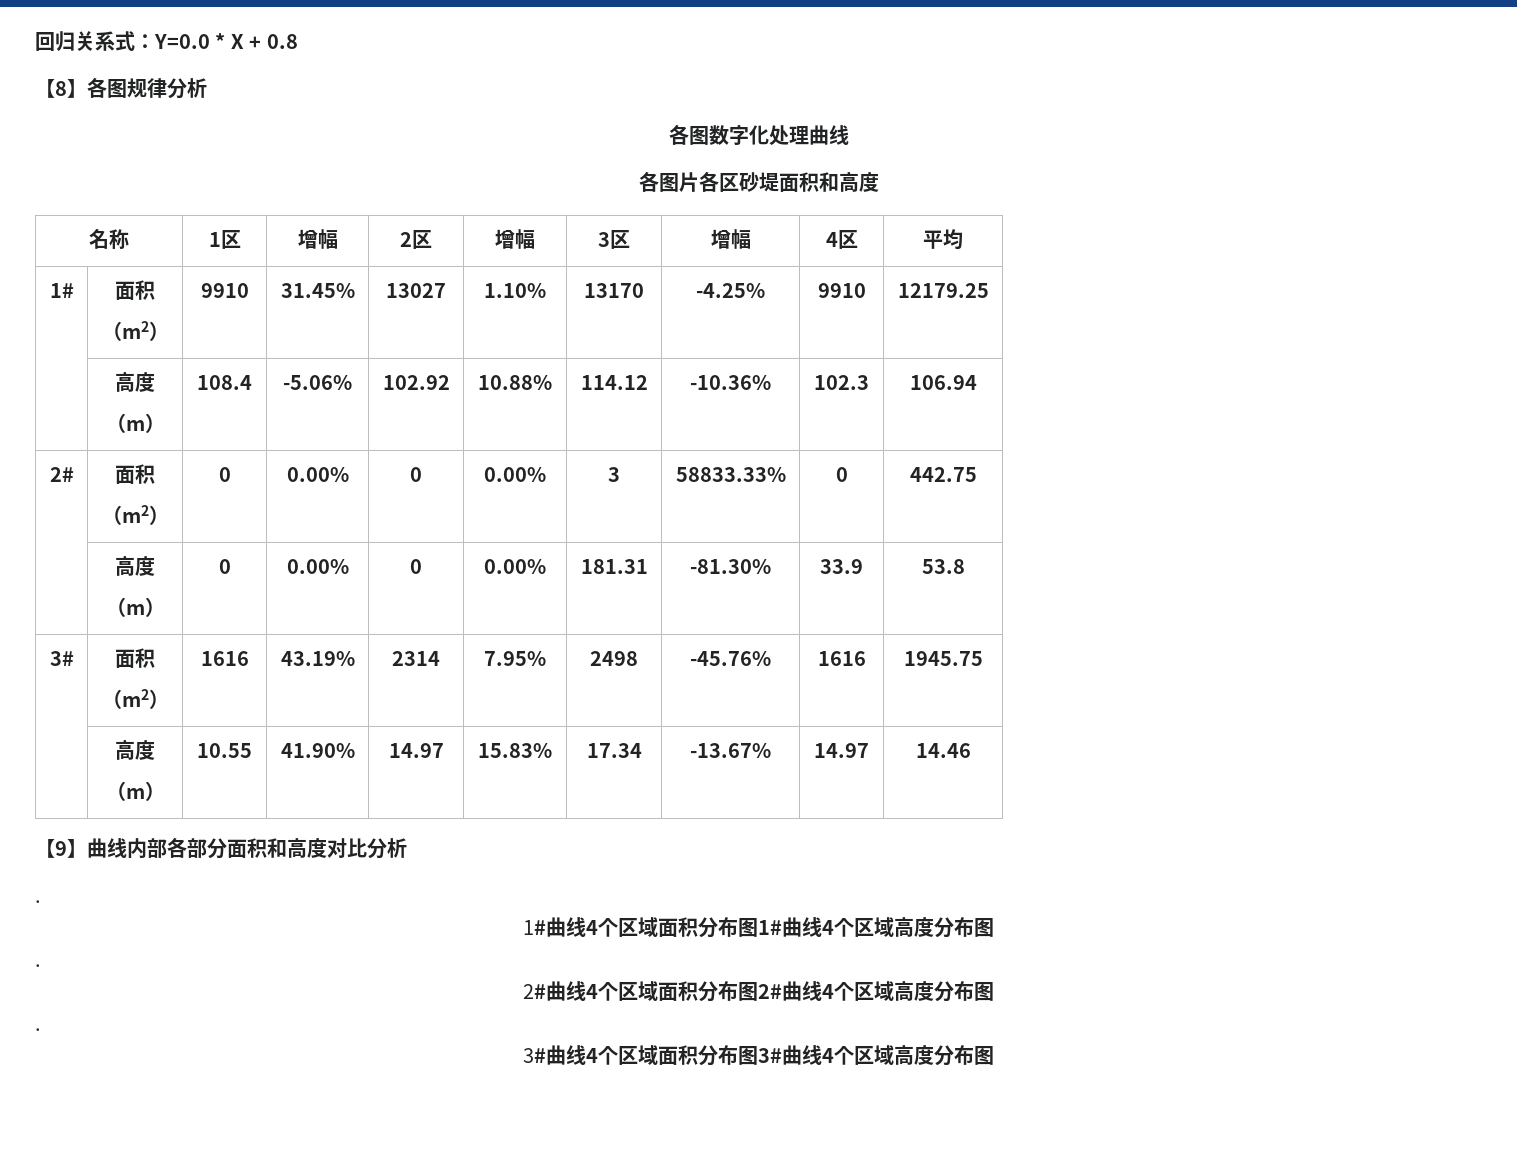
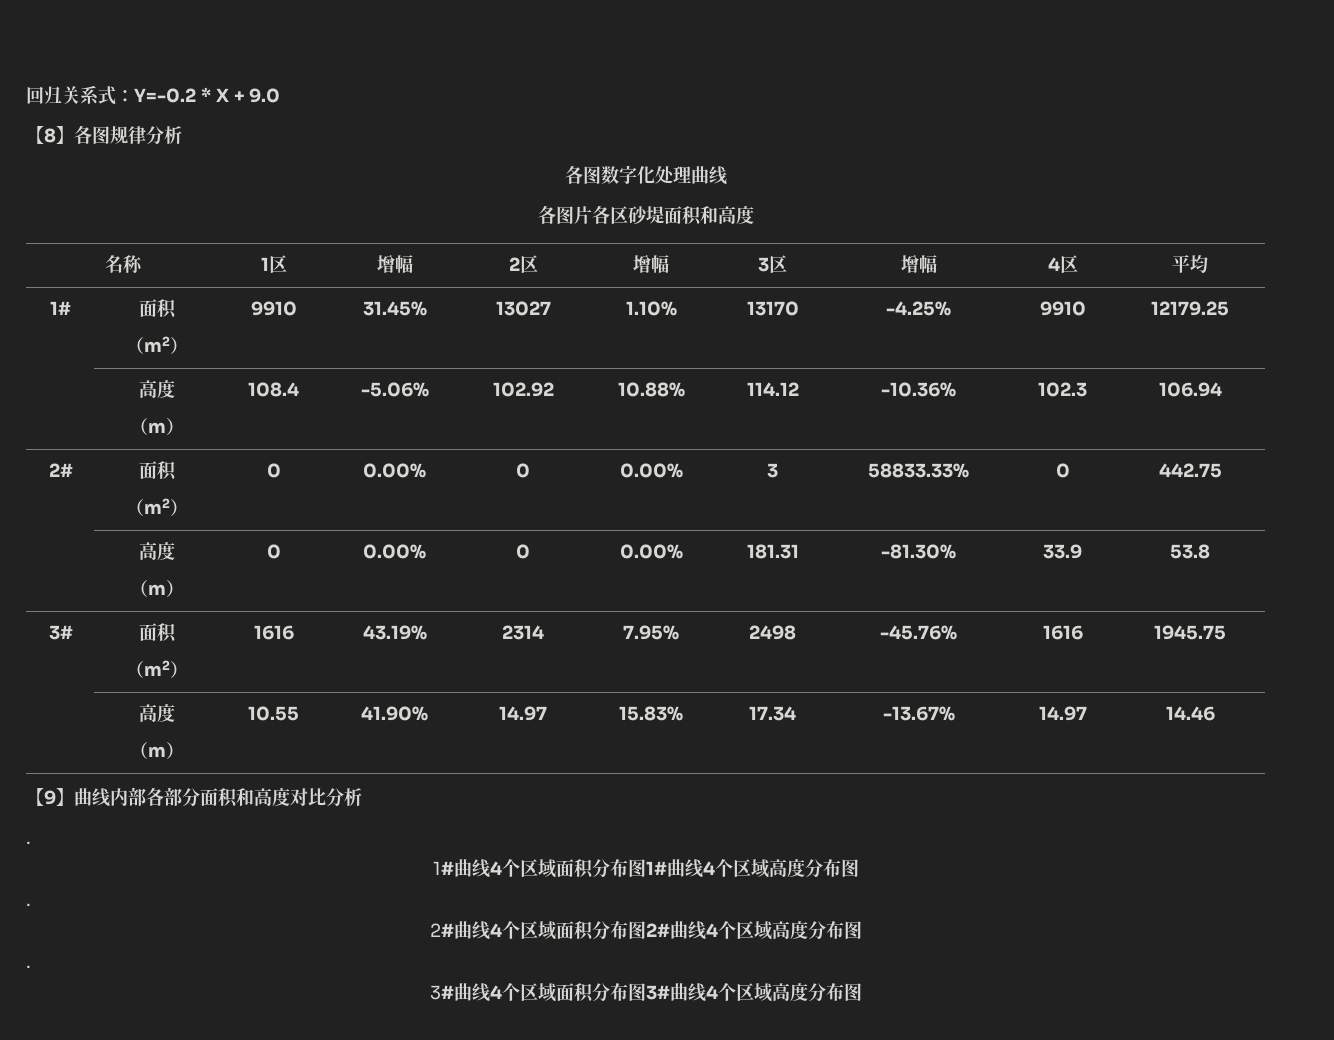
[154,34,210,49] Y=0.0 -> [134,88,196,103] Y=-0.2
[266,34,298,49] 0.8 -> [249,88,281,103] 9.0

